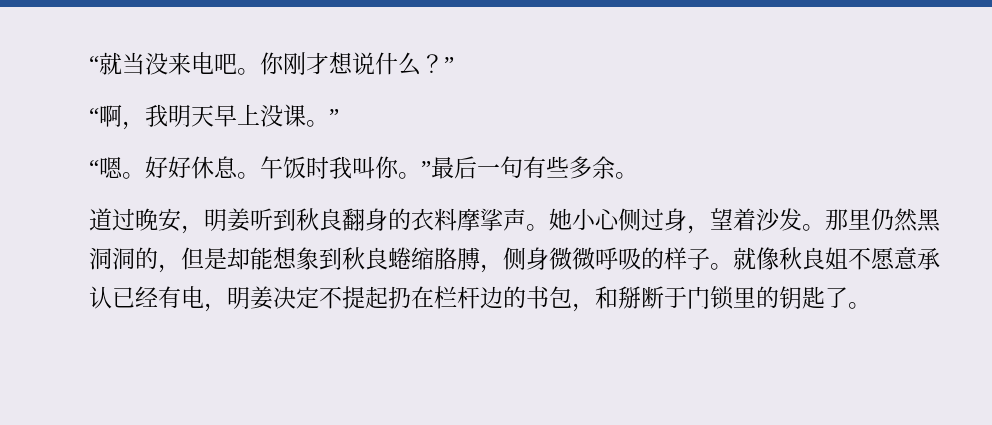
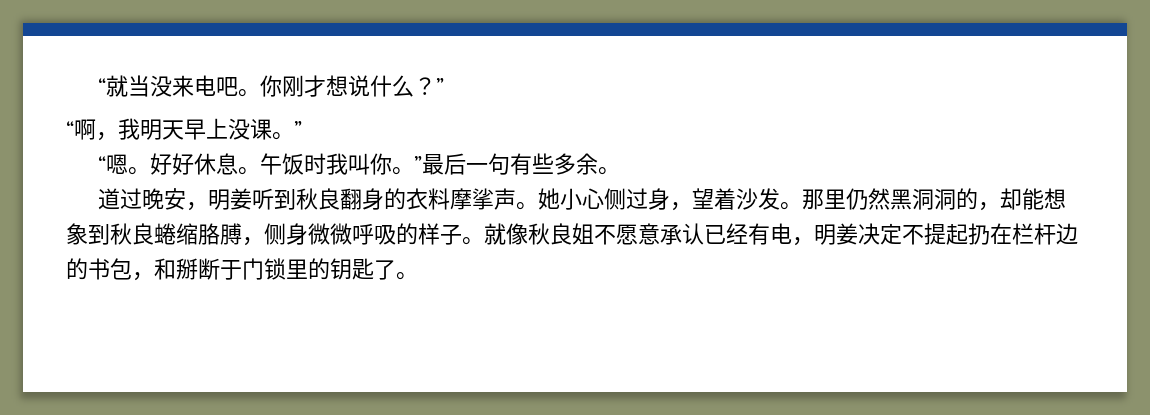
[181,247,227,270] 但是 -> (1000, 206) none

